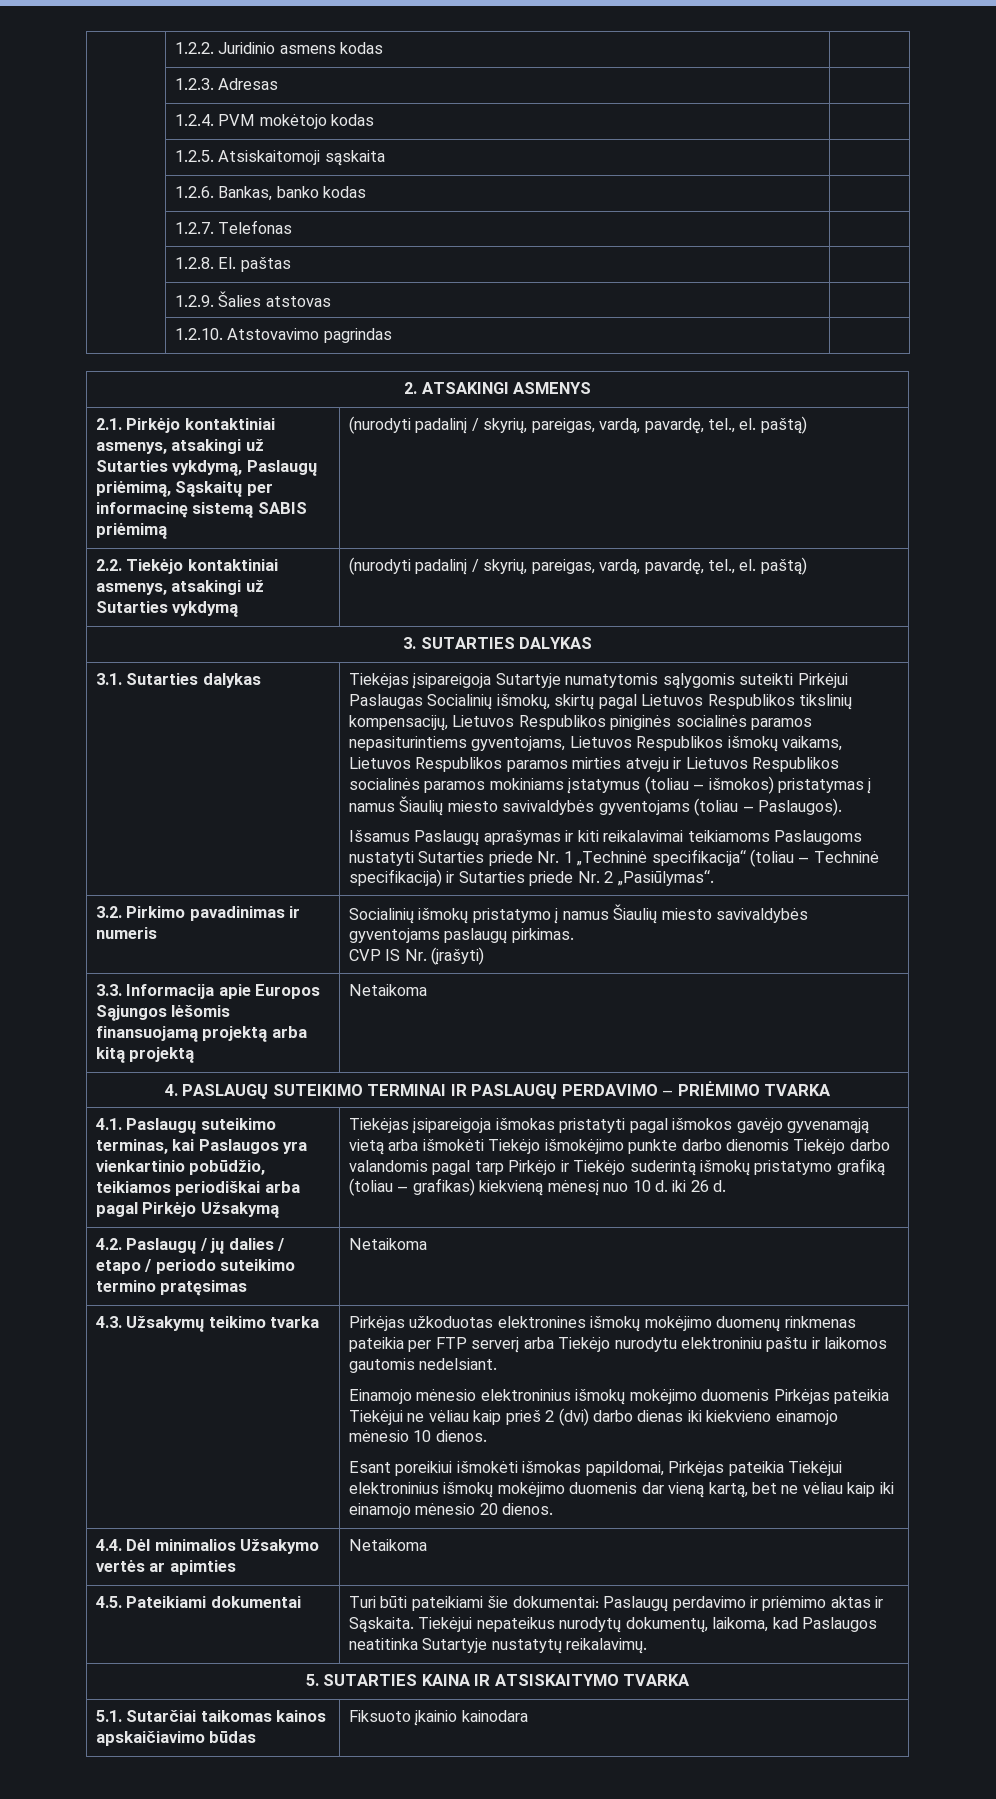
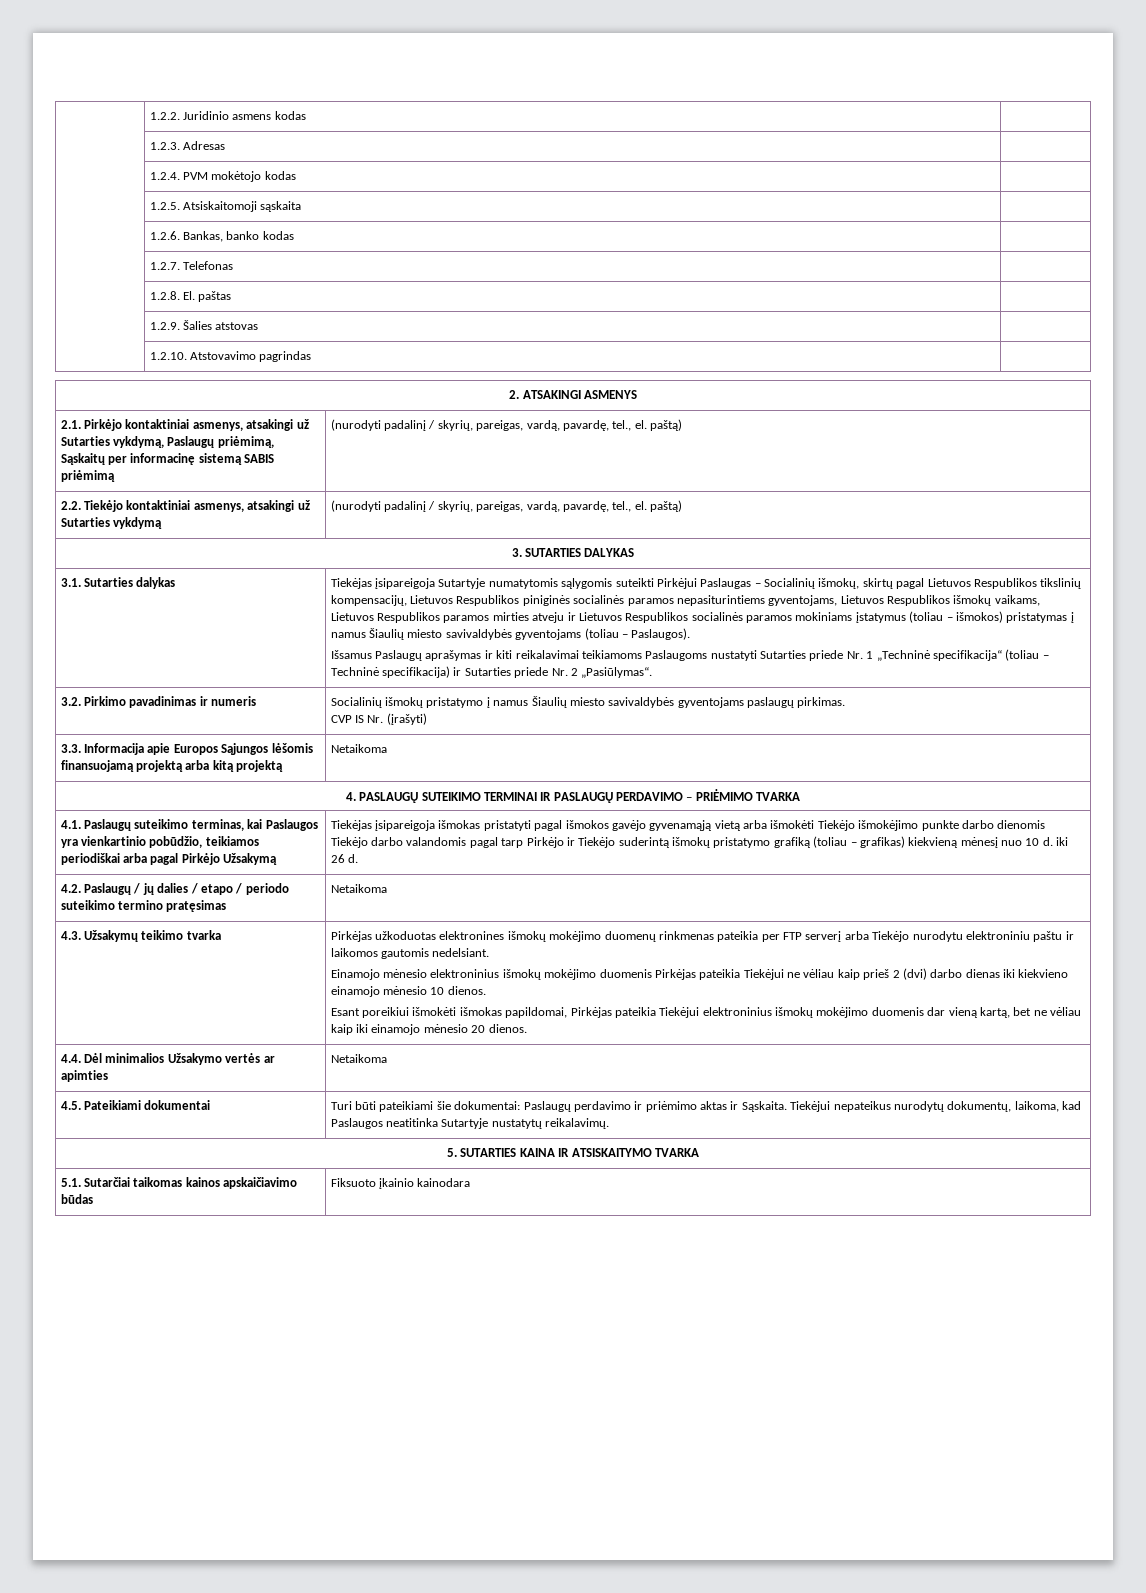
(423, 701) none -> [754,583,761,587] –

